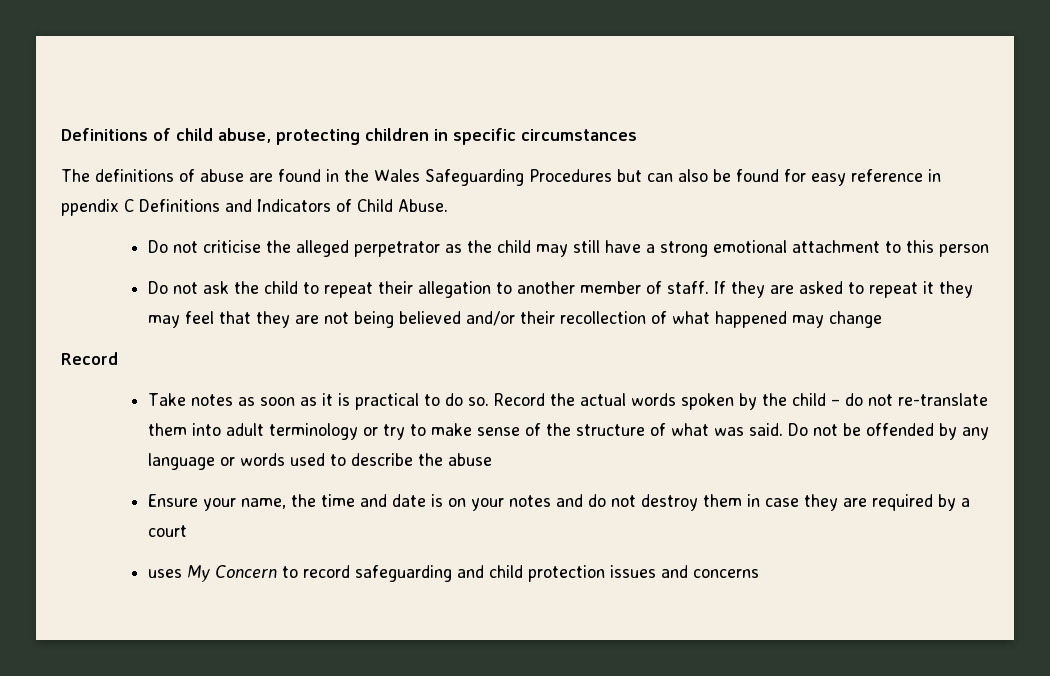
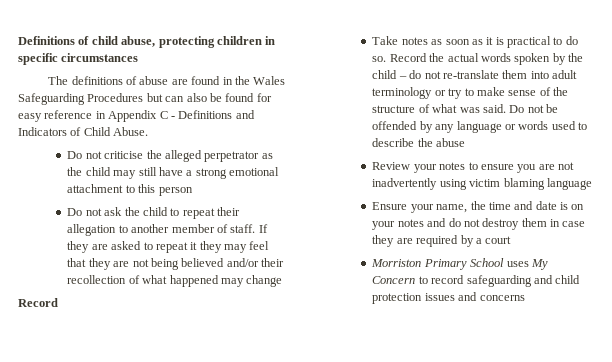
[61,199,134,216] ppendix C -> [108,110,175,122] Appendix C -
(492, 459) none -> [372,162,575,173] [372,178,592,190] // Review your notes to ensure you are not inadvertently using victim blaming language
(187, 531) none -> [371,258,505,270] Morriston Primary School

